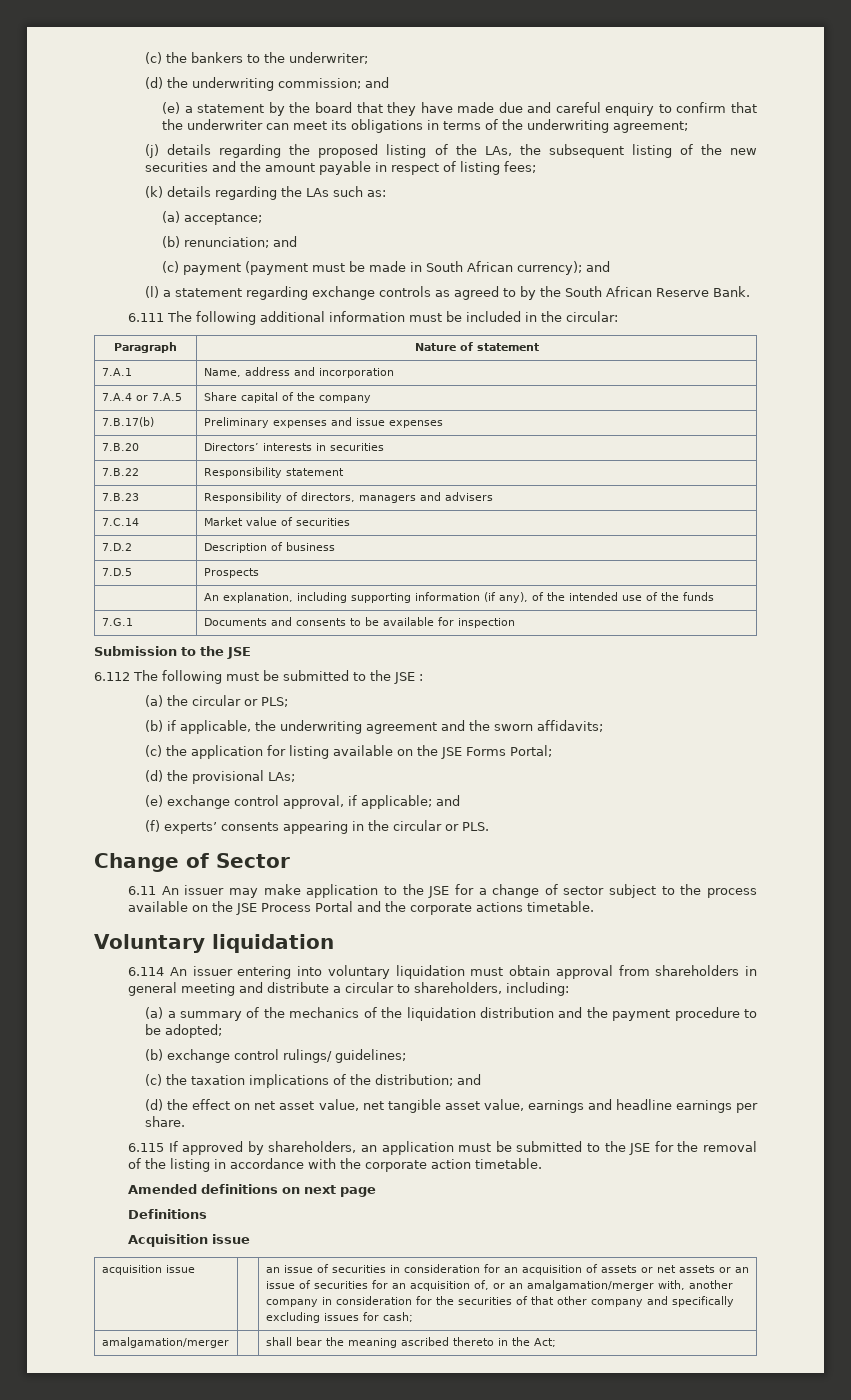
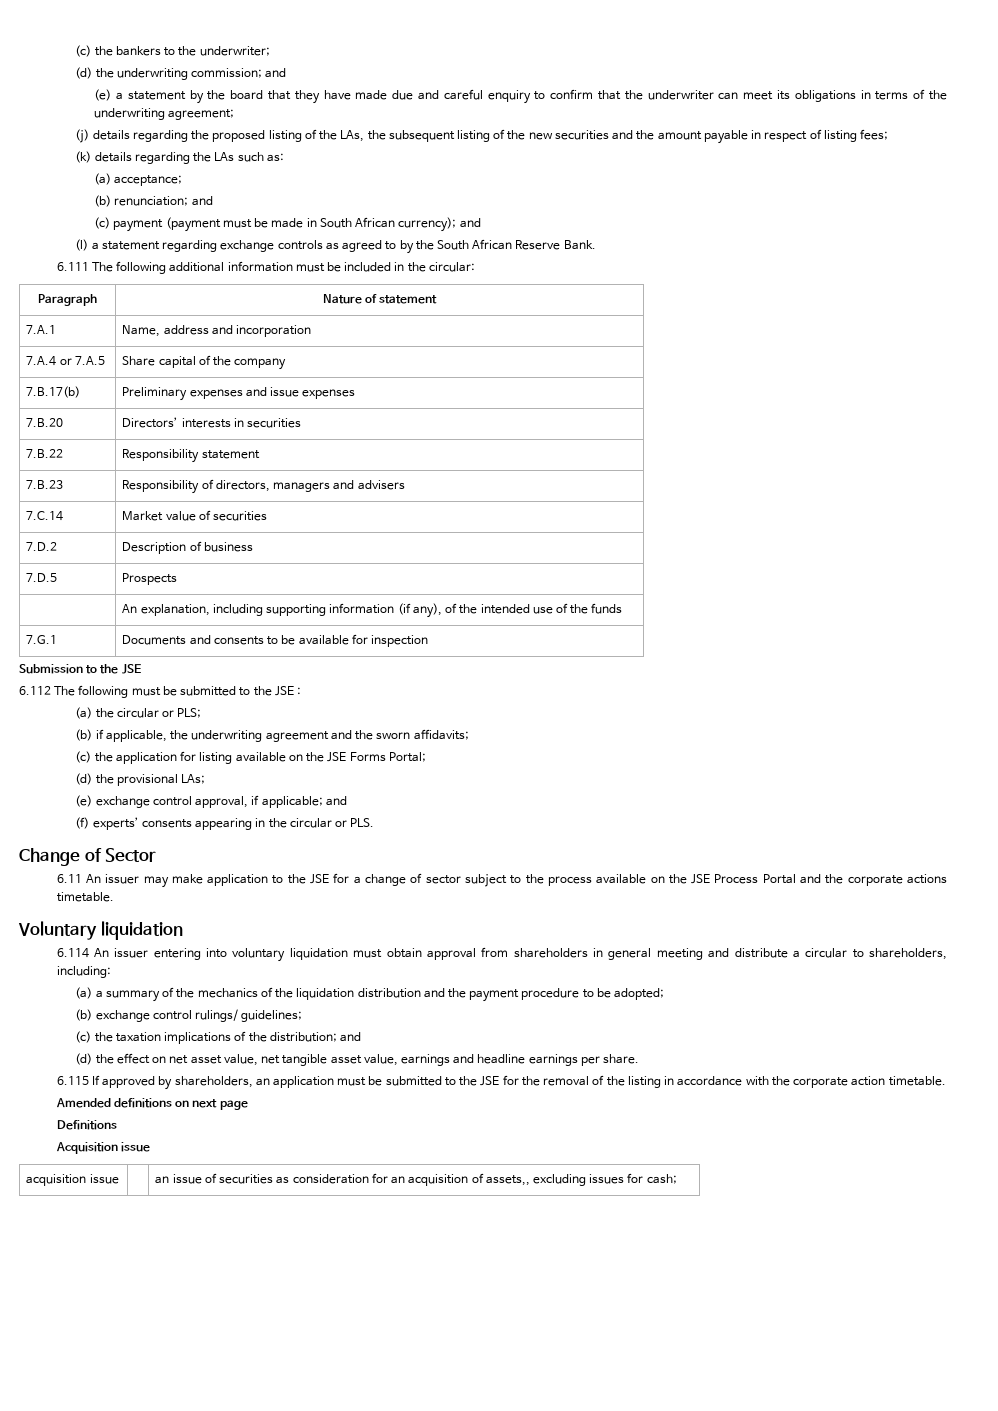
[389,1265,400,1273] in -> [276,1176,290,1184] as
[600,1265,749,1273] [265,1280,733,1291] [265,1296,734,1307] [265,1312,413,1323] [101,1337,229,1348] [265,1337,556,1348] assets or net assets or an issue of securities for an acquisition of, or an amalgamation/merger with, another company in consideration for the securities of that other company and specifically excluding issues for cash; // amalgamation/merger | | shall bear the meaning ascribed thereto in the Act; -> [485,1173,677,1186] assets,, excluding issues for cash;

